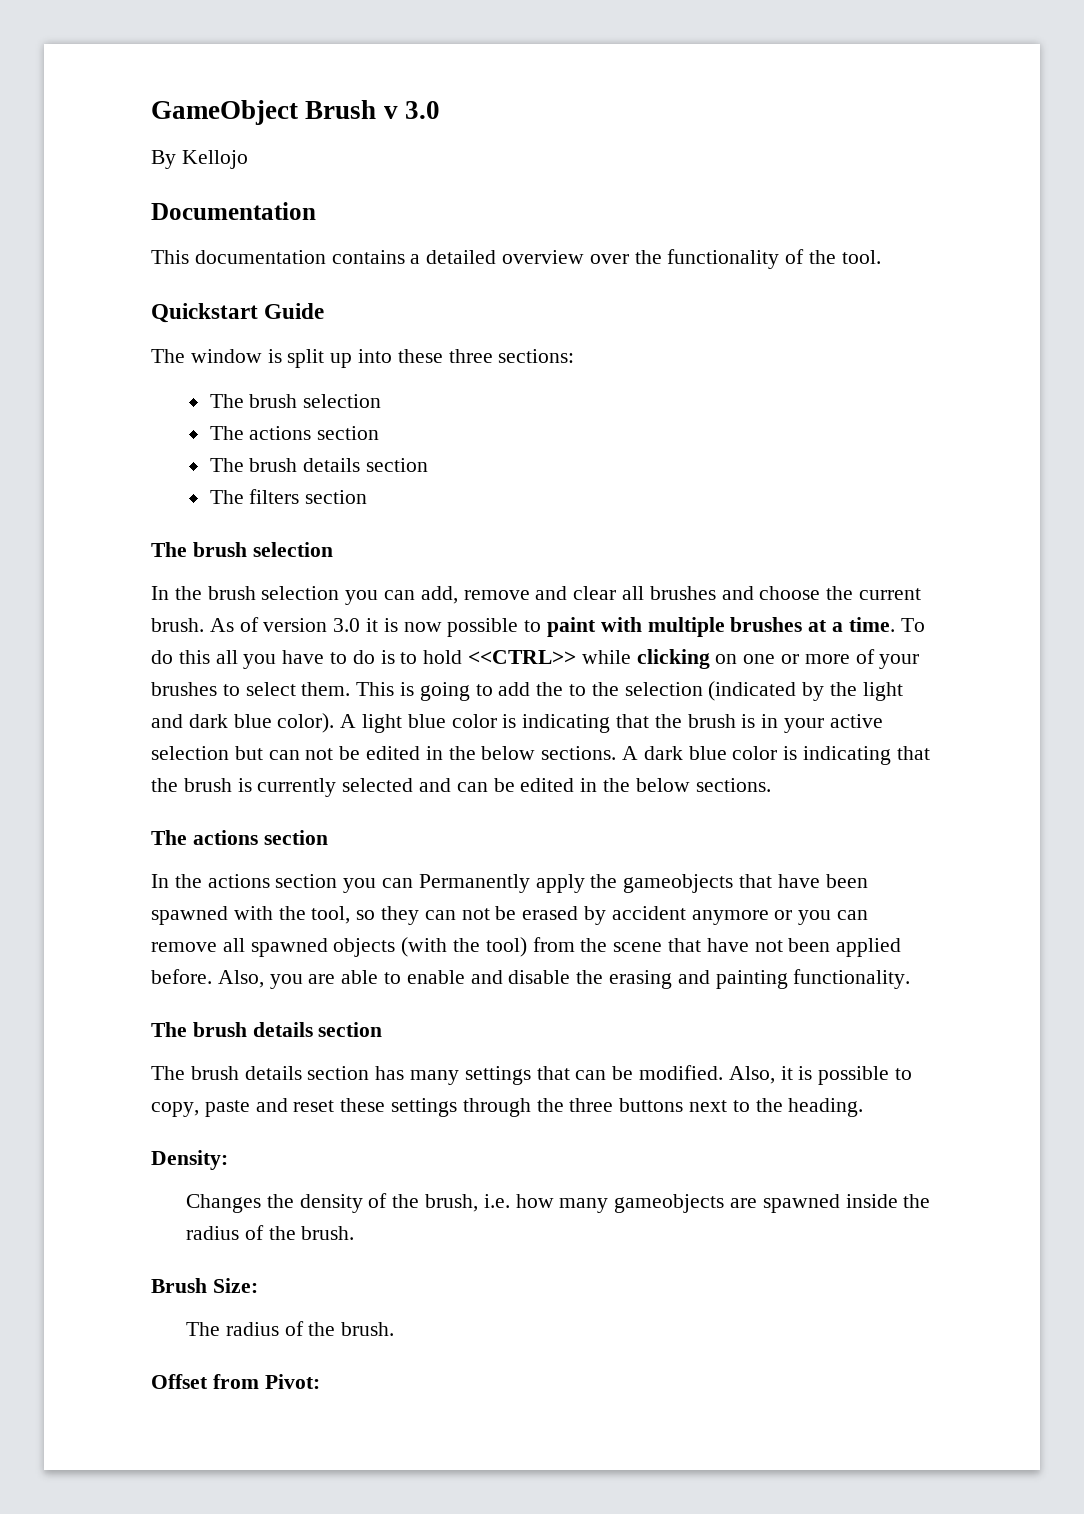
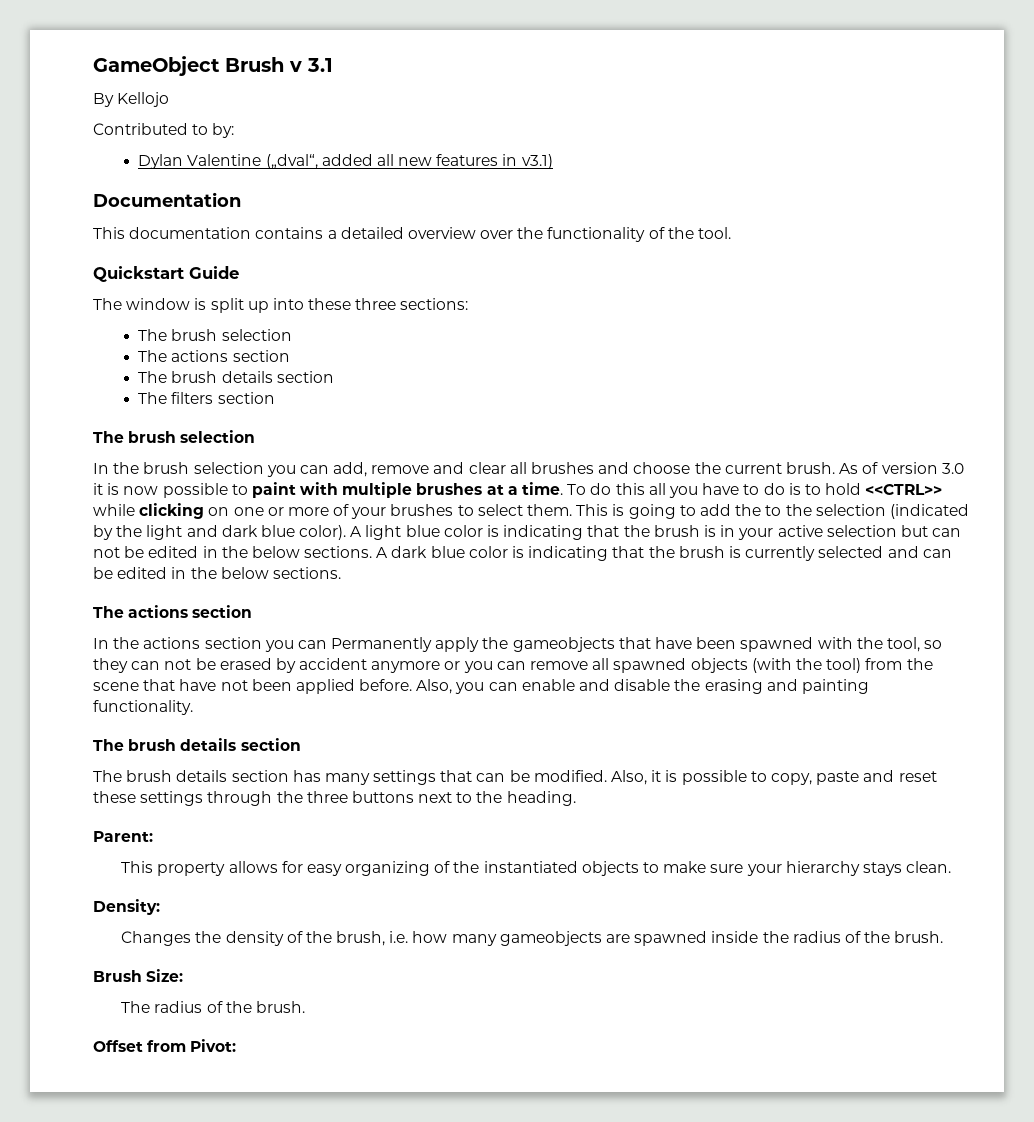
[404,101,440,119] 3.0 -> [307,58,333,72] 3.1
(248, 159) none -> [93,123,235,138] [138,154,553,169] // Contributed to by: // Dylan Valentine („dval“, added all new features in v3.1)
[308,970,402,984] are able to -> [488,682,518,691] can
(864, 1107) none -> [93,831,153,842] [121,861,952,876] // Parent: // This property allows for easy organizing of the instantiated objects to make sure your hierarchy stays clean.

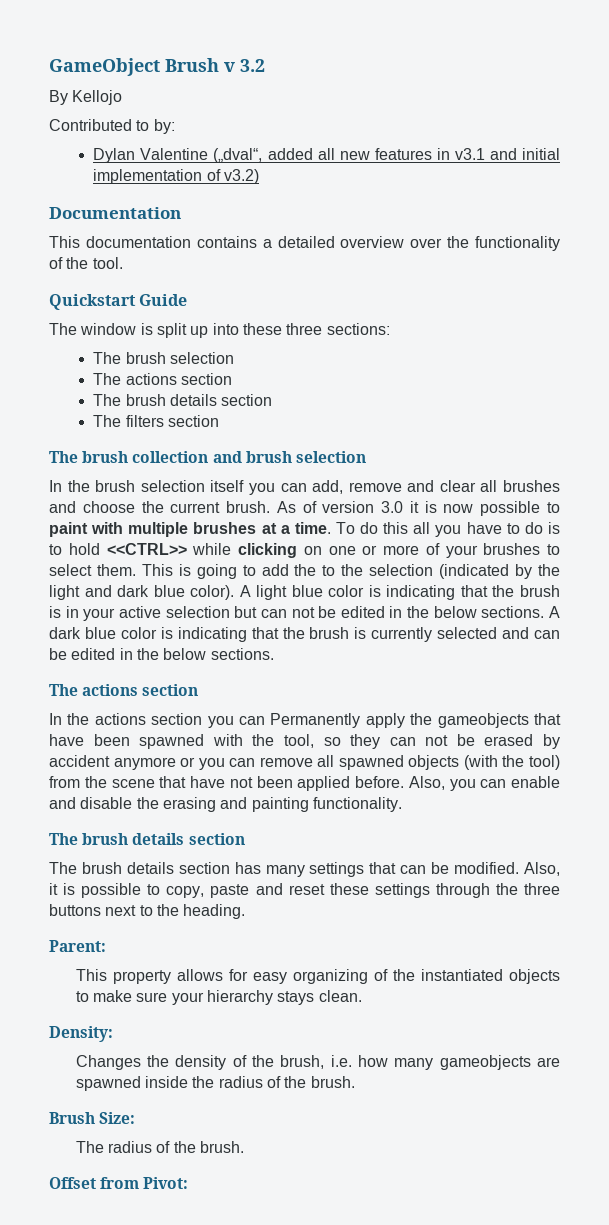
[307,58,333,72] 3.1 -> [240,59,265,72] 3.2
[521,154,553,169] v3.1) -> [454,148,560,160] [93,169,259,184] v3.1 and initial implementation of v3.2)
(177, 437) none -> [132,451,292,463] collection and brush
(264, 468) none -> [210,480,245,492] itself

